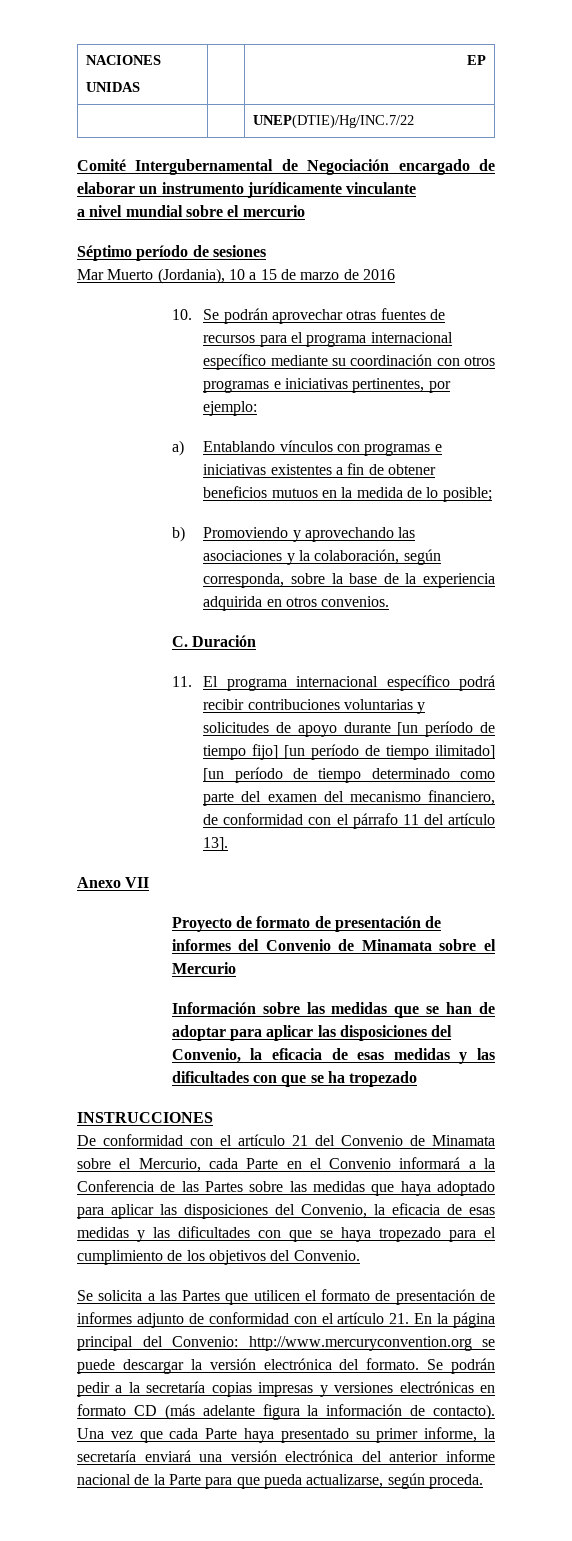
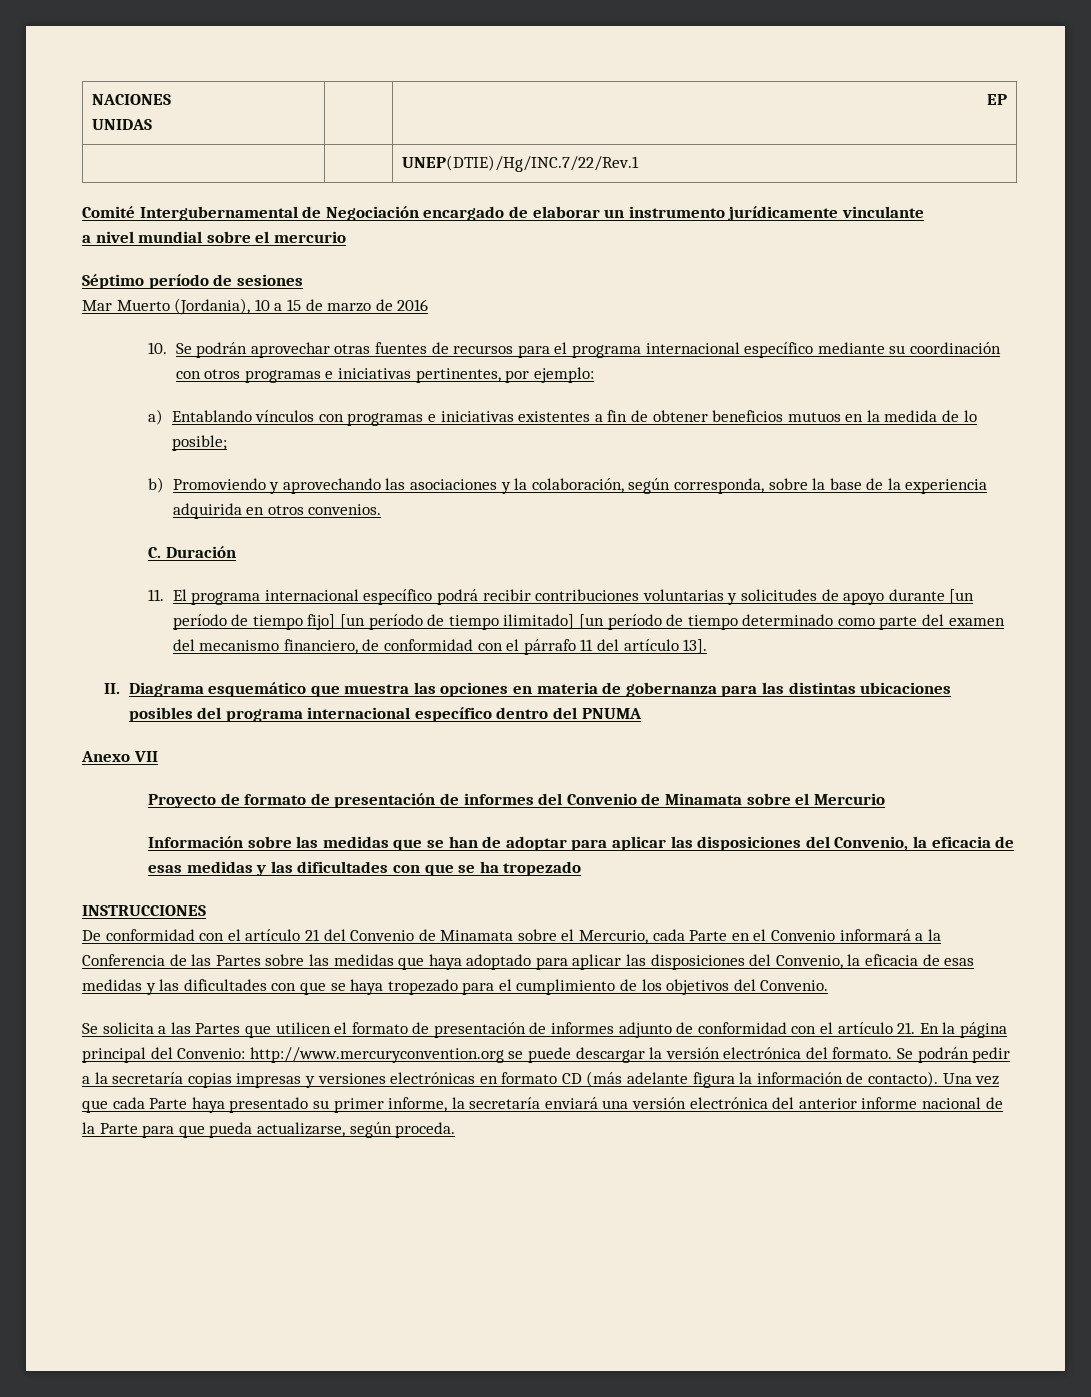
[253,114,415,129] UNEP(DTIE)/Hg/INC.7/22 -> [401,155,639,172] UNEP(DTIE)/Hg/INC.7/22/Rev.1
(229, 844) none -> [104,682,952,697] [128,707,642,722] // II. Diagrama esquemático que muestra las opciones en materia de gobernanza para las distintas ubicaciones posibles del programa internacional específico dentro del PNUMA

